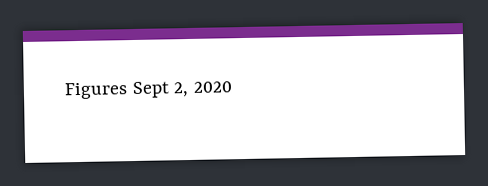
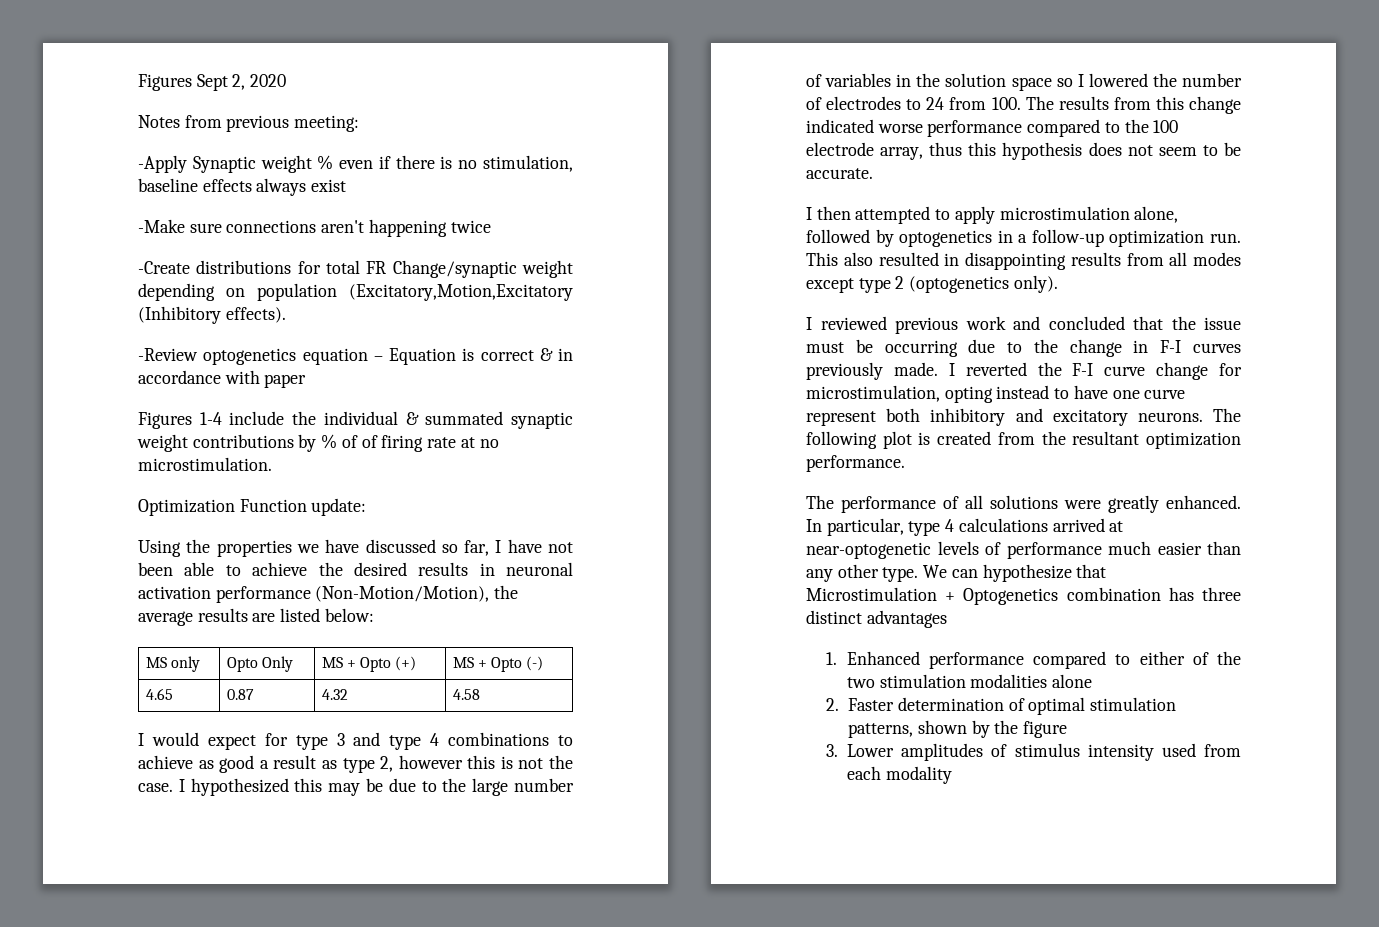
(233, 87) none -> [138,115,360,132] [138,155,573,173] [138,178,347,196] [138,219,491,237] [138,260,573,278] [138,283,573,301] [138,306,286,324] [138,348,573,365] [138,370,307,388] [138,411,573,429] [137,434,499,452] [138,457,272,471] [138,498,367,516] [138,539,573,557] [138,562,573,576] [138,585,519,603] [138,608,374,626] [145,656,200,672] [226,656,293,672] [321,656,417,672] [452,656,544,672] [145,688,173,700] [226,689,254,700] [321,689,348,700] [452,689,480,700] [138,732,573,750] [138,755,573,773] [138,778,575,796] [806,73,1242,91] [806,96,1241,114] [806,119,1179,137] [806,142,1241,160] [806,168,873,179] [806,206,1179,224] [806,229,1241,247] [806,252,1241,270] [806,275,1058,293] [806,316,1241,334] [806,339,1241,357] [806,362,1242,380] [806,385,1186,403] [806,408,1241,426] [806,431,1241,449] [806,455,905,472] [806,495,1241,513] [806,518,1124,536] [806,541,1241,559] [806,564,1107,582] [806,587,1241,605] [806,610,947,628] [826,651,1241,669] [846,674,1093,688] [826,697,1177,715] [848,720,1068,738] [826,743,1241,761] [847,766,952,784] // Notes from previous meeting: // -Apply Synaptic weight % even if there is no stimulation, baseline effects always exist // -Make sure connections aren't happening twice // -Create distributions for total FR Change/synaptic weight depending on population (Excitatory,Motion,Excitatory (Inhibitory effects). // -Review optogenetics equation – Equation is correct & in accordance with paper // Figures 1-4 include the individual & summated synaptic weight contributions by % of of firing rate at no microstimulation. // Optimization Function update: // Using the properties we have discussed so far, I have not been able to achieve the desired results in neuronal activation performance (Non-Motion/Motion), the average results are listed below: // MS only | Opto Only | MS + Opto (+) | MS + Opto (-) // 4.65 | 0.87 | 4.32 | 4.58 // I would expect for type 3 and type 4 combinations to achieve as good a result as type 2, however this is not the case. I hypothesized this may be due to the large number of variables in the solution space so I lowered the number of electrodes to 24 from 100. The results from this change indicated worse performance compared to the 100 electrode array, thus this hypothesis does not seem to be accurate. // I then attempted to apply microstimulation alone, followed by optogenetics in a follow-up optimization run. This also resulted in disappointing results from all modes except type 2 (optogenetics only). // I reviewed previous work and concluded that the issue must be occurring due to the change in F-I curves previously made. I reverted the F-I curve change for microstimulation, opting instead to have one curve represent both inhibitory and excitatory neurons. The following plot is created from the resultant optimization performance. // The performance of all solutions were greatly enhanced. In particular, type 4 calculations arrived at near-optogenetic levels of performance much easier than any other type. We can hypothesize that Microstimulation + Optogenetics combination has three distinct advantages // 1. Enhanced performance compared to either of the two stimulation modalities alone // 2. Faster determination of optimal stimulation patterns, shown by the figure // 3. Lower amplitudes of stimulus intensity used from each modality

